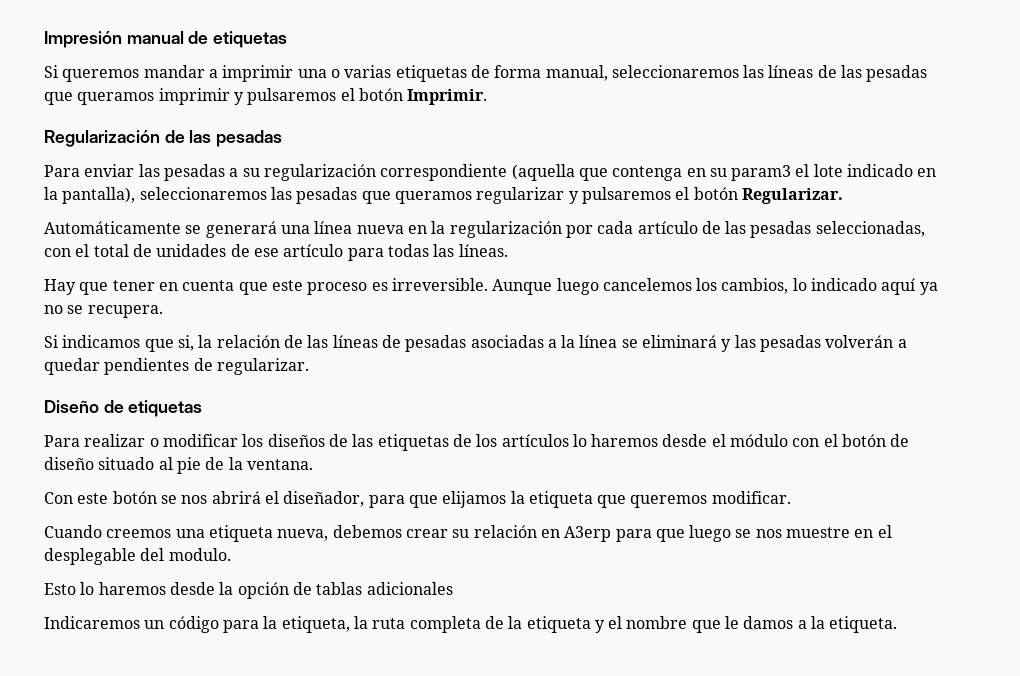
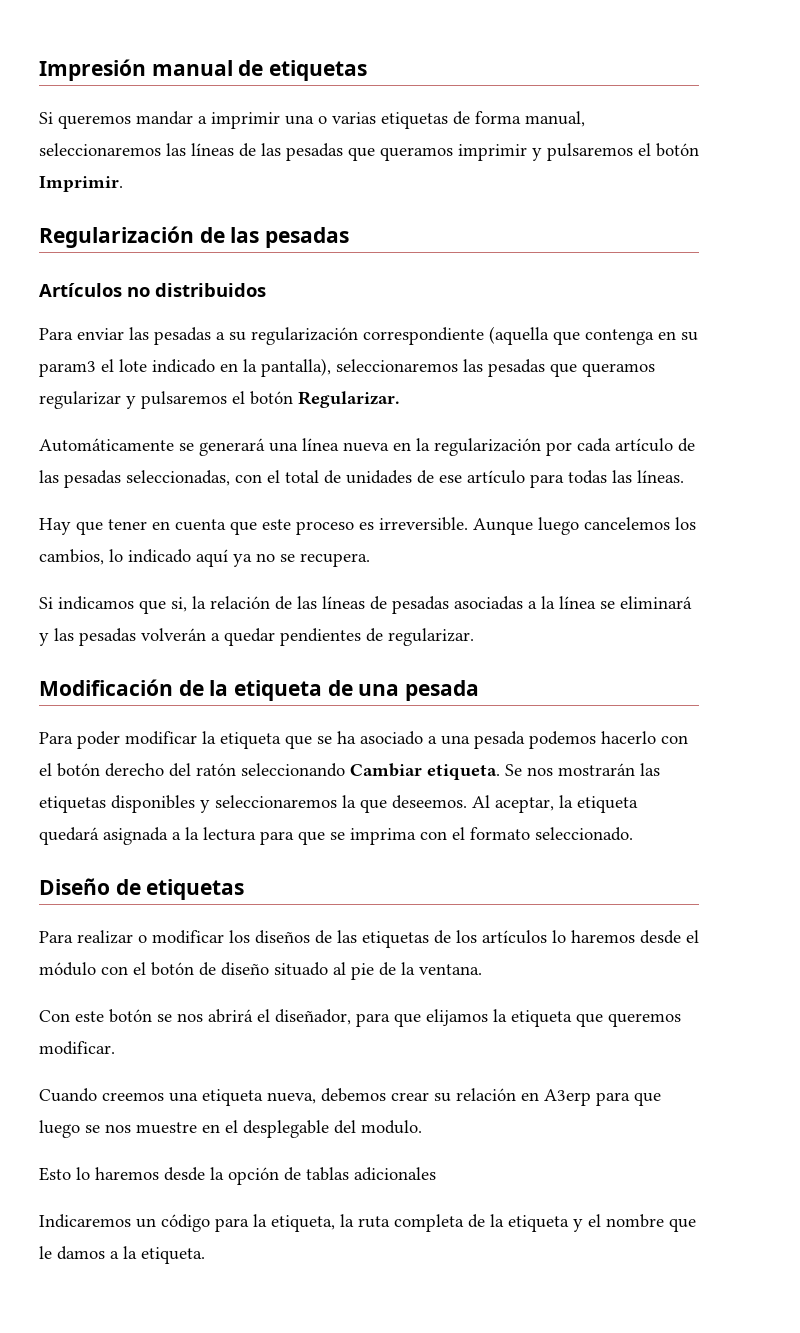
(283, 138) none -> [39,283,266,297] // Artículos no distribuidos
(309, 366) none -> [39,679,480,701] [39,731,688,749] [39,763,660,780] [39,795,638,813] [39,827,633,845] // Modificación de la etiqueta de una pesada // Para poder modificar la etiqueta que se ha asociado a una pesada podemos hacerlo con el botón derecho del ratón seleccionando Cambiar etiqueta. Se nos mostrarán las etiquetas disponibles y seleccionaremos la que deseemos. Al aceptar, la etiqueta quedará asignada a la lectura para que se imprima con el formato seleccionado.

